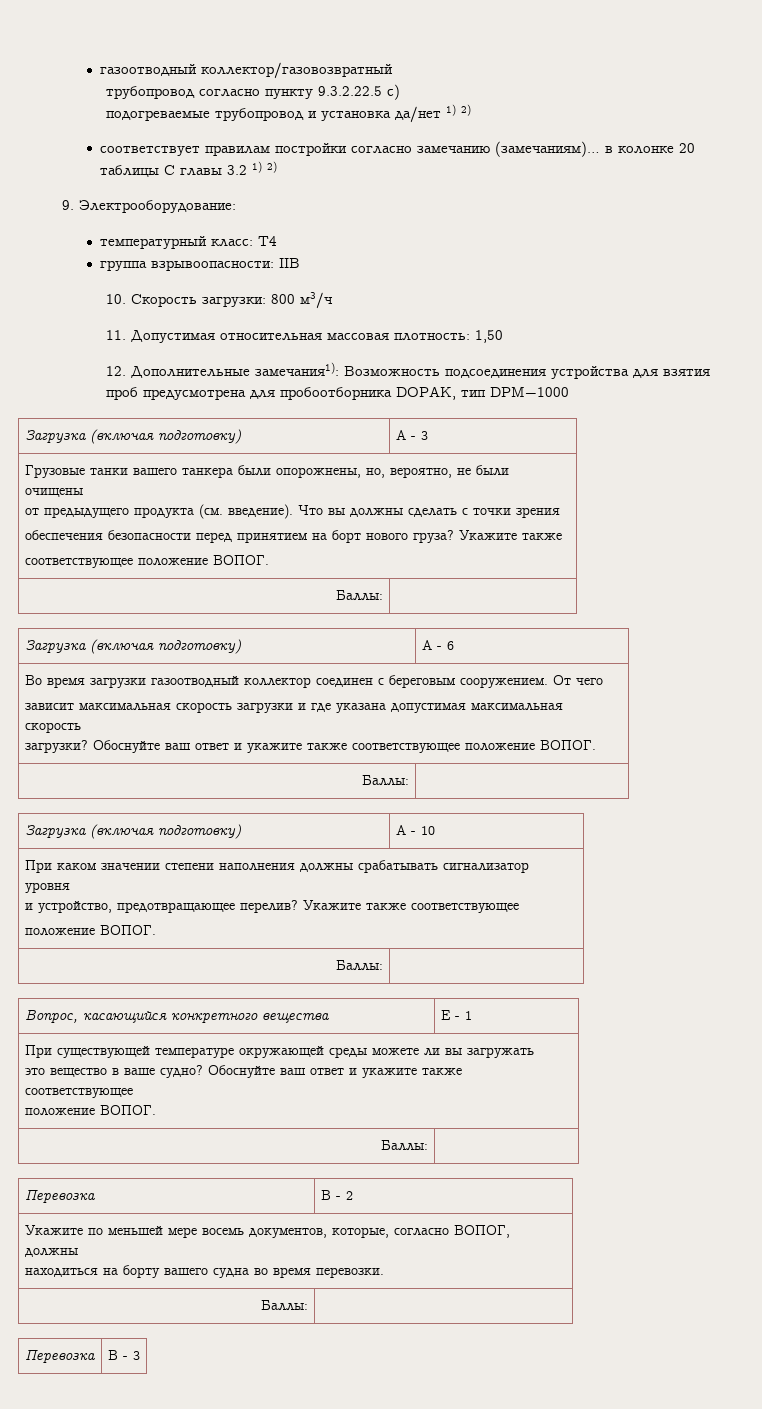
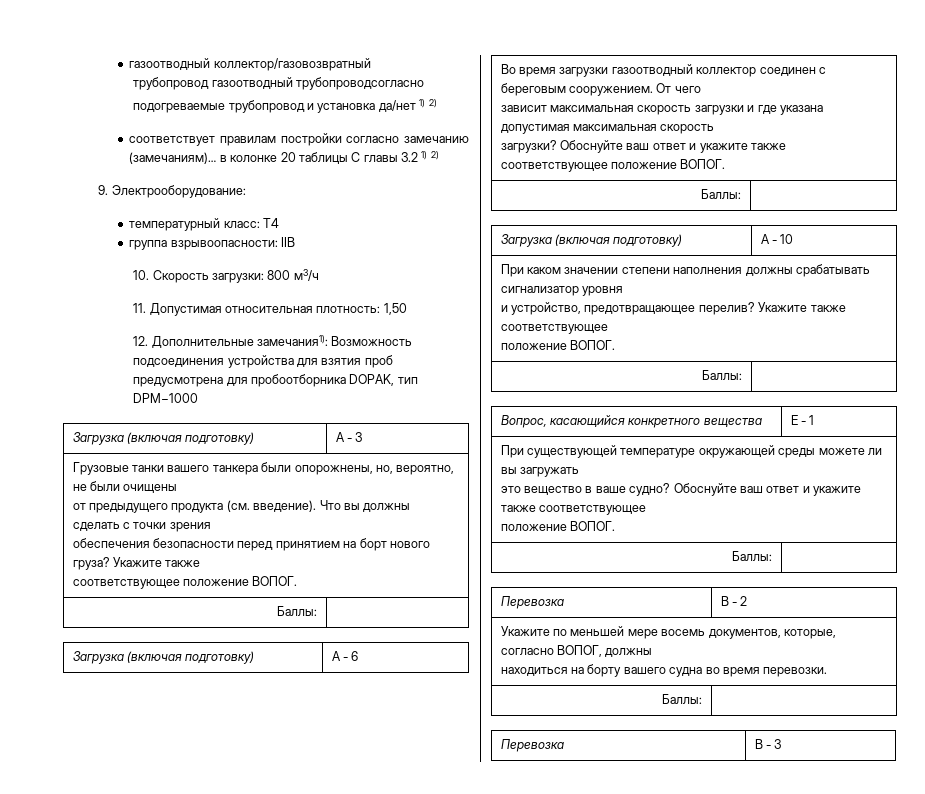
[198,84,400,100] согласно пункту 9.3.2.22.5 с) -> [211,77,424,90] газоотводный трубопроводсогласно
[326,333,389,340] массовая -> (313, 309) none

